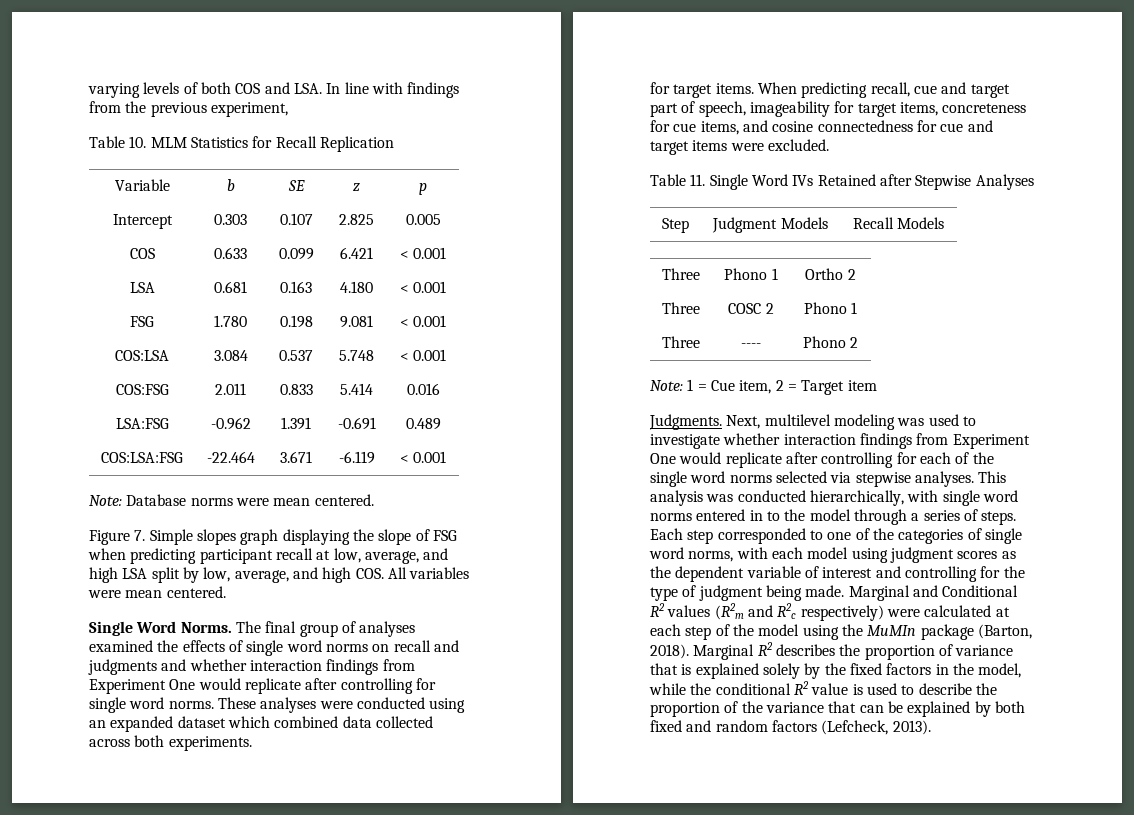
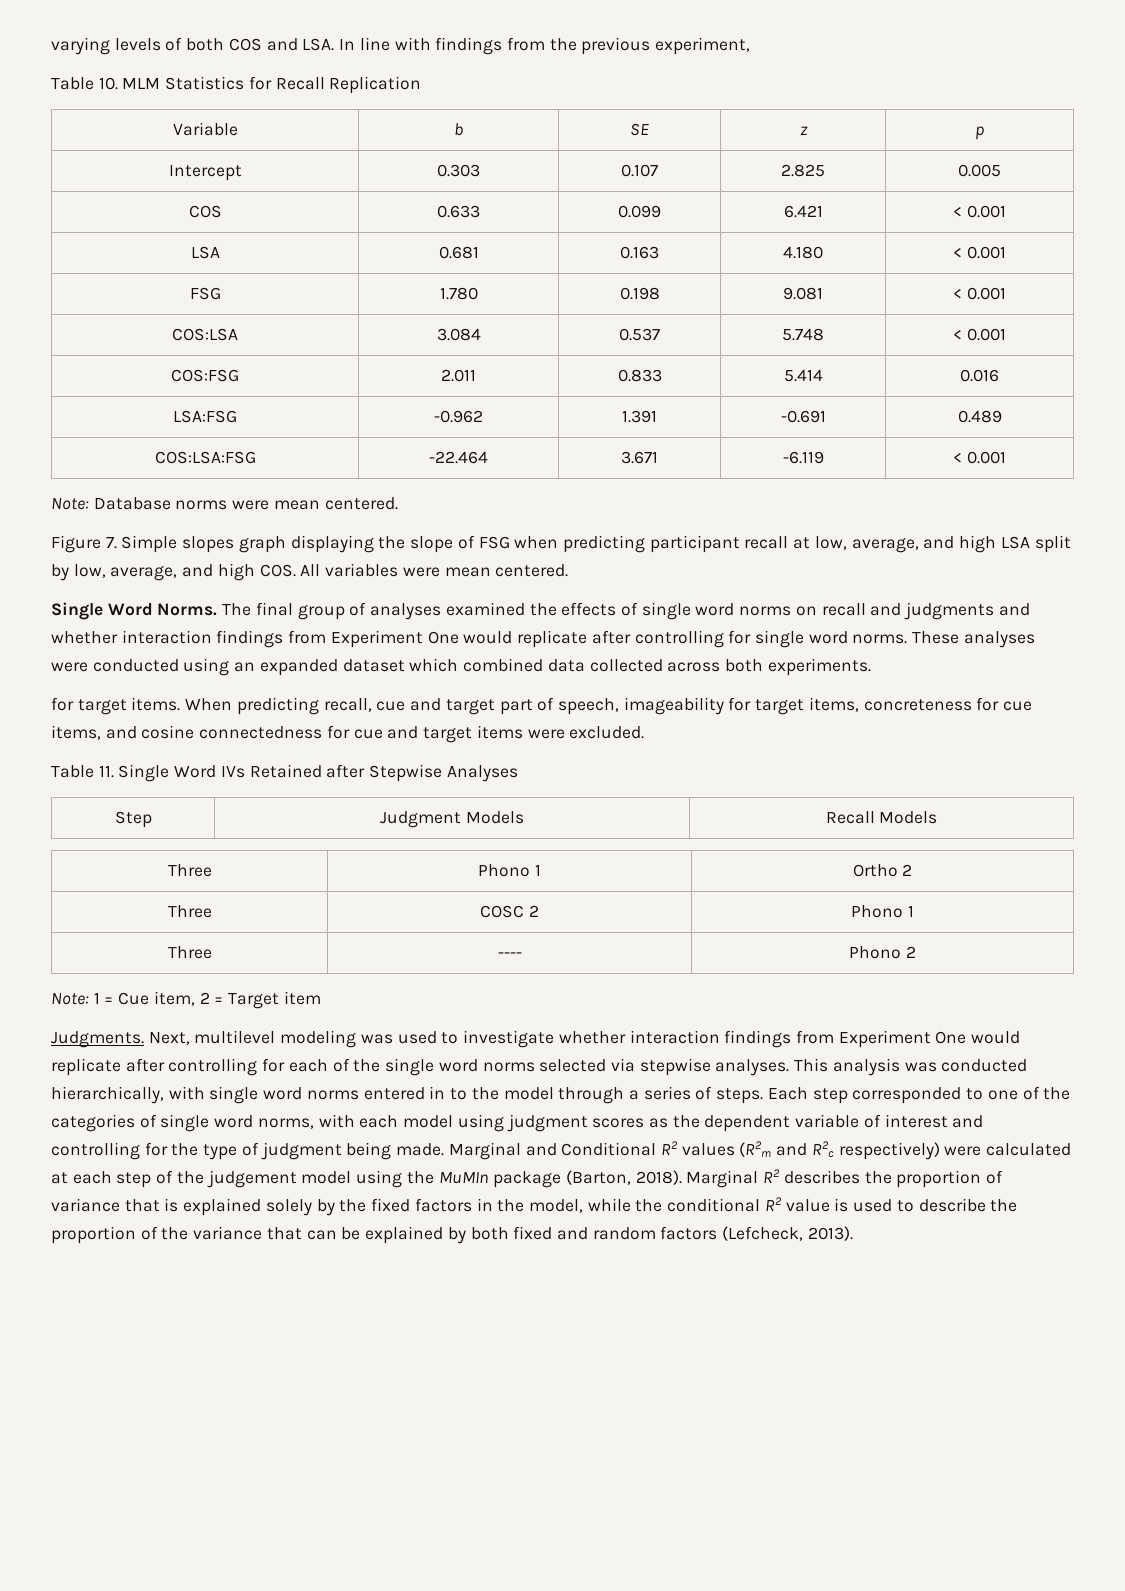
(754, 630) none -> [206,1170,297,1188] judgement

